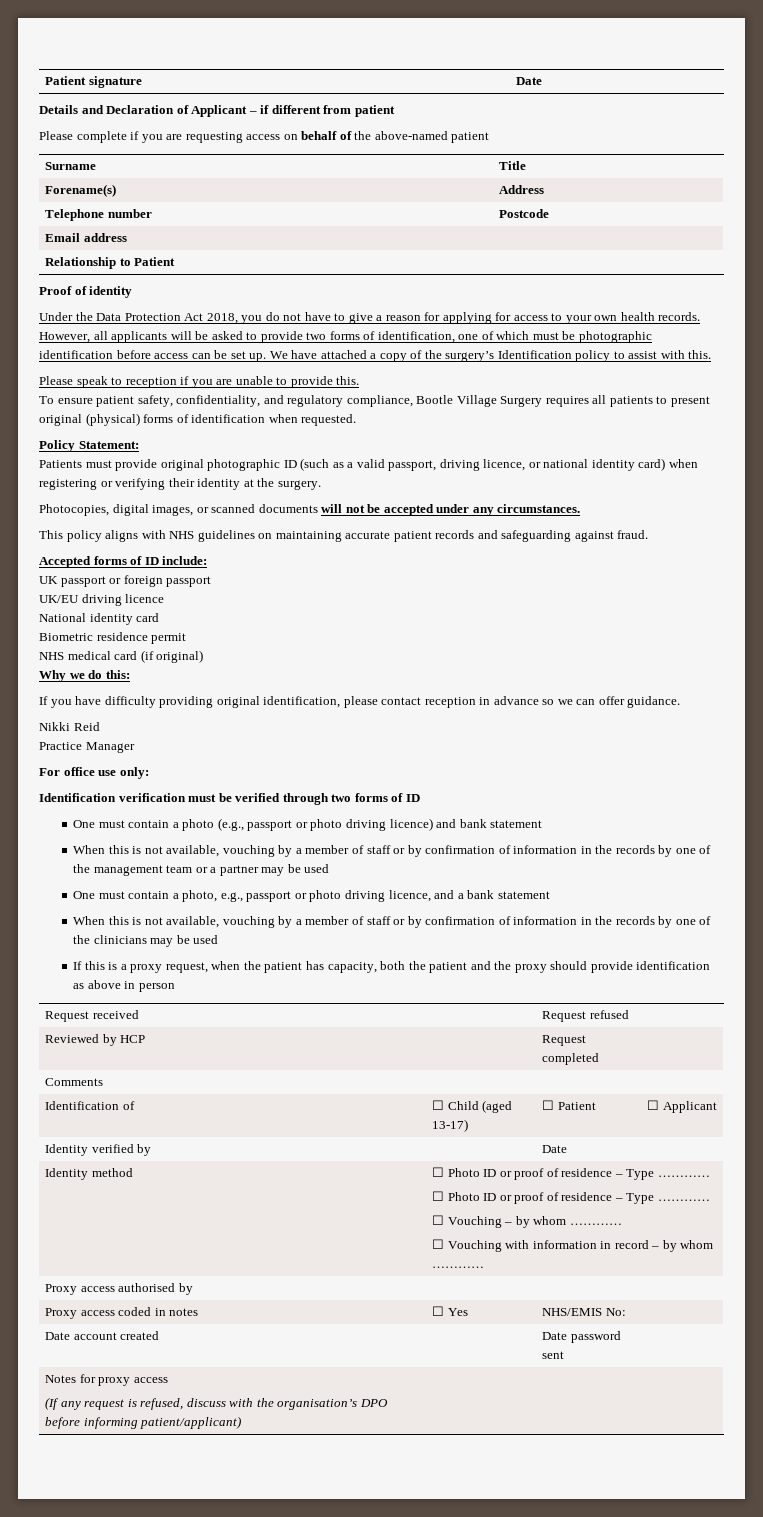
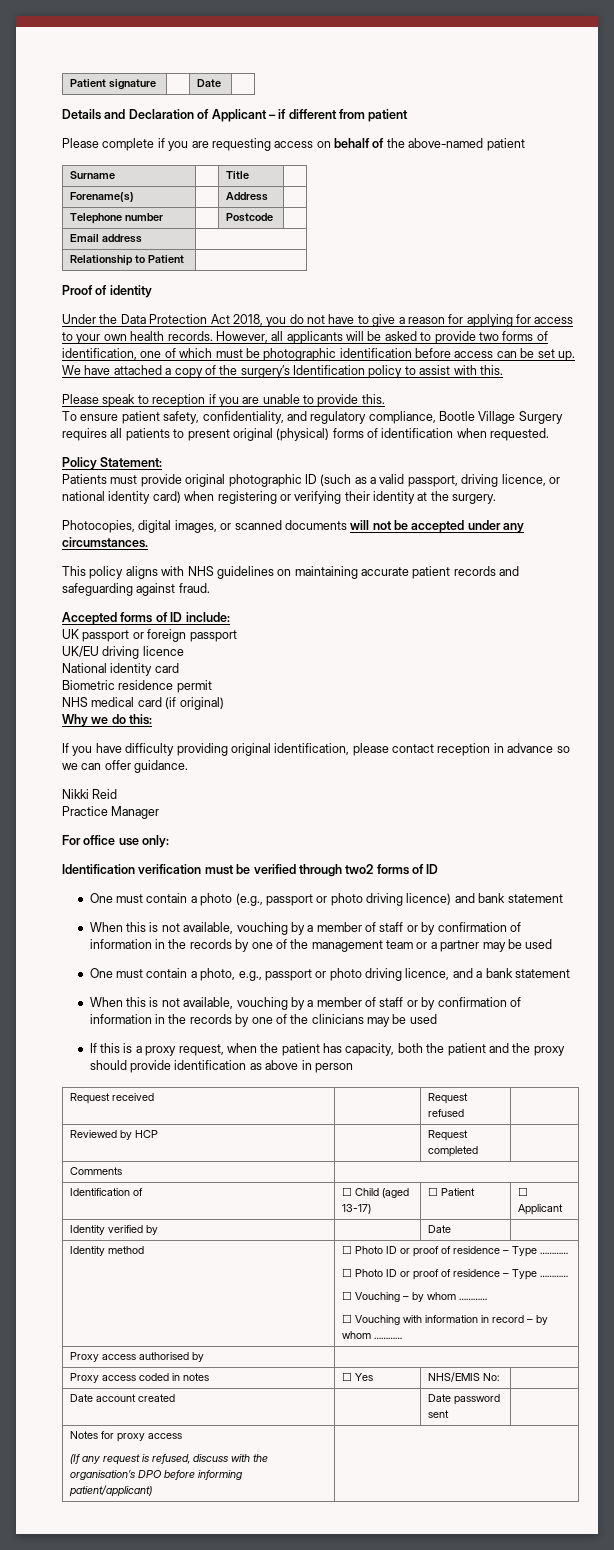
[331,794,352,802] two -> [345,864,374,874] two2

